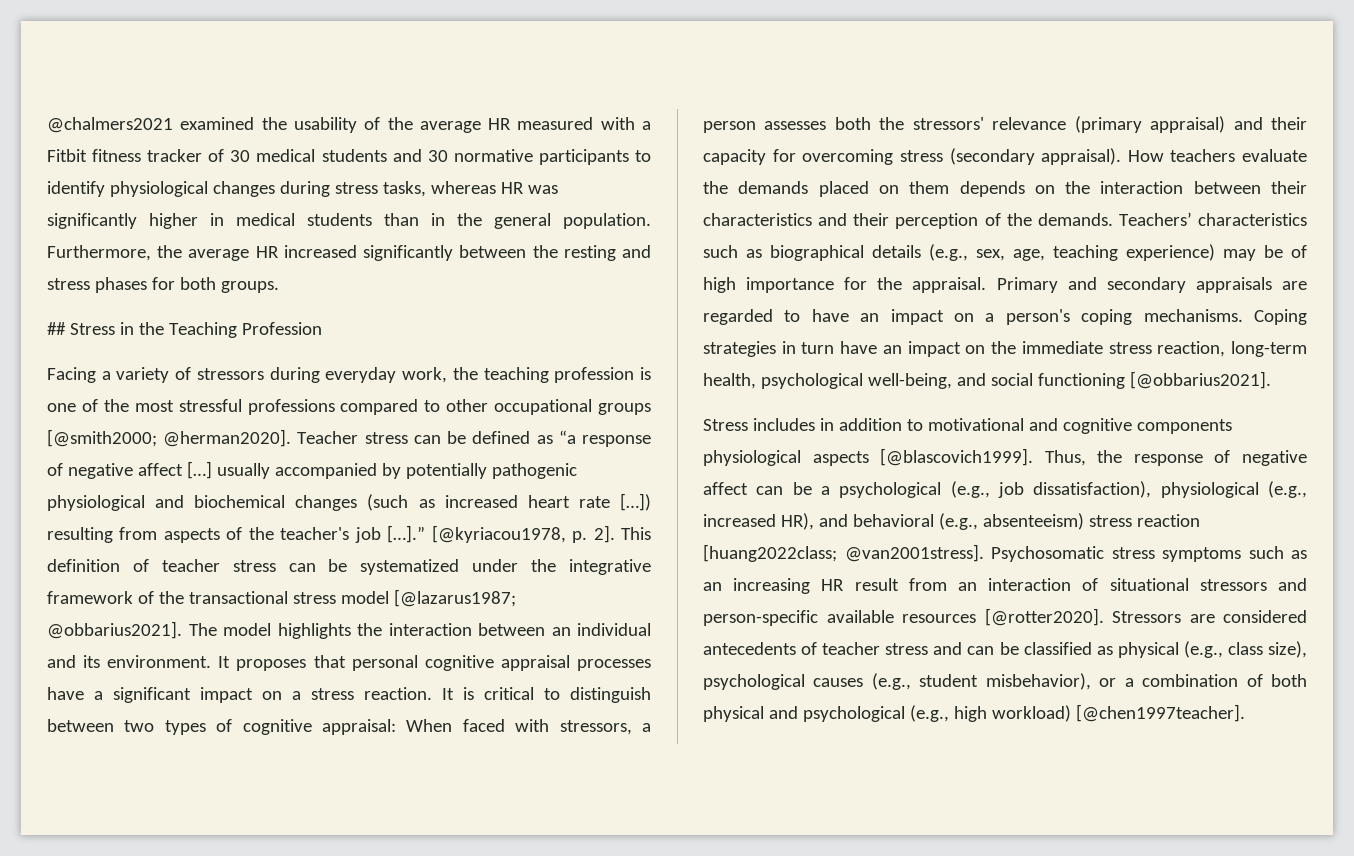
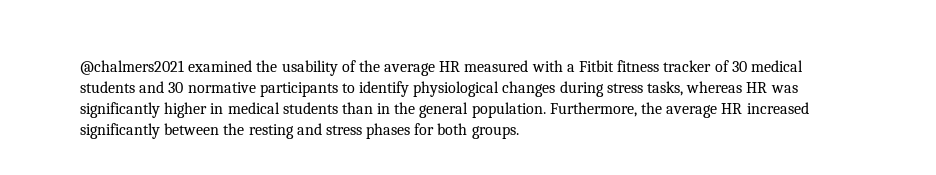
[47,322,322,338] [47,367,652,383] [47,399,651,415] [47,429,651,447] [47,461,577,479] [47,493,651,511] [47,525,651,543] [47,559,652,575] [47,589,516,607] [47,621,651,639] [47,655,651,671] [47,687,651,703] [47,719,651,735] [703,116,1307,133] [703,148,1307,165] [703,181,1307,197] [703,212,1307,229] [703,244,1307,261] [703,277,1307,293] [703,309,1307,325] [703,341,1307,357] [703,371,1271,389] [703,418,1232,434] [703,448,1307,466] [703,481,1307,498] [703,513,1200,530] [703,544,1307,562] [703,578,1307,594] [703,608,1307,626] [703,641,1307,658] [703,673,1307,690] [703,704,1245,722] // ## Stress in the Teaching Profession // Facing a variety of stressors during everyday work, the teaching profession is one of the most stressful professions compared to other occupational groups [@smith2000; @herman2020]. Teacher stress can be defined as “a response of negative affect […] usually accompanied by potentially pathogenic physiological and biochemical changes (such as increased heart rate […]) resulting from aspects of the teacher's job […].” [@kyriacou1978, p. 2]. This definition of teacher stress can be systematized under the integrative framework of the transactional stress model [@lazarus1987; @obbarius2021]. The model highlights the interaction between an individual and its environment. It proposes that personal cognitive appraisal processes have a significant impact on a stress reaction. It is critical to distinguish between two types of cognitive appraisal: When faced with stressors, a person assesses both the stressors' relevance (primary appraisal) and their capacity for overcoming stress (secondary appraisal). How teachers evaluate the demands placed on them depends on the interaction between their characteristics and their perception of the demands. Teachers’ characteristics such as biographical details (e.g., sex, age, teaching experience) may be of high importance for the appraisal. Primary and secondary appraisals are regarded to have an impact on a person's coping mechanisms. Coping strategies in turn have an impact on the immediate stress reaction, long-term health, psychological well-being, and social functioning [@obbarius2021]. // Stress includes in addition to motivational and cognitive components physiological aspects [@blascovich1999]. Thus, the response of negative affect can be a psychological (e.g., job dissatisfaction), physiological (e.g., increased HR), and behavioral (e.g., absenteeism) stress reaction [huang2022class; @van2001stress]. Psychosomatic stress symptoms such as an increasing HR result from an interaction of situational stressors and person-specific available resources [@rotter2020]. Stressors are considered antecedents of teacher stress and can be classified as physical (e.g., class size), psychological causes (e.g., student misbehavior), or a combination of both physical and psychological (e.g., high workload) [@chen1997teacher]. -> (519, 132) none

